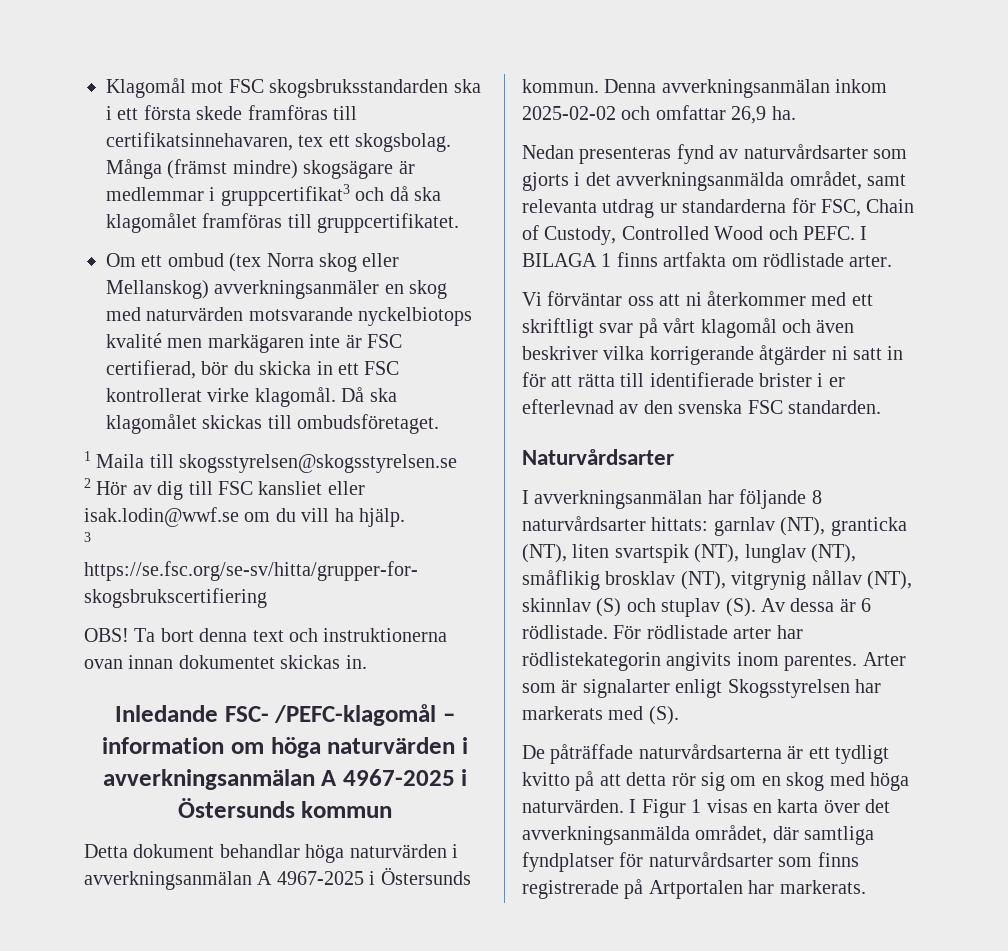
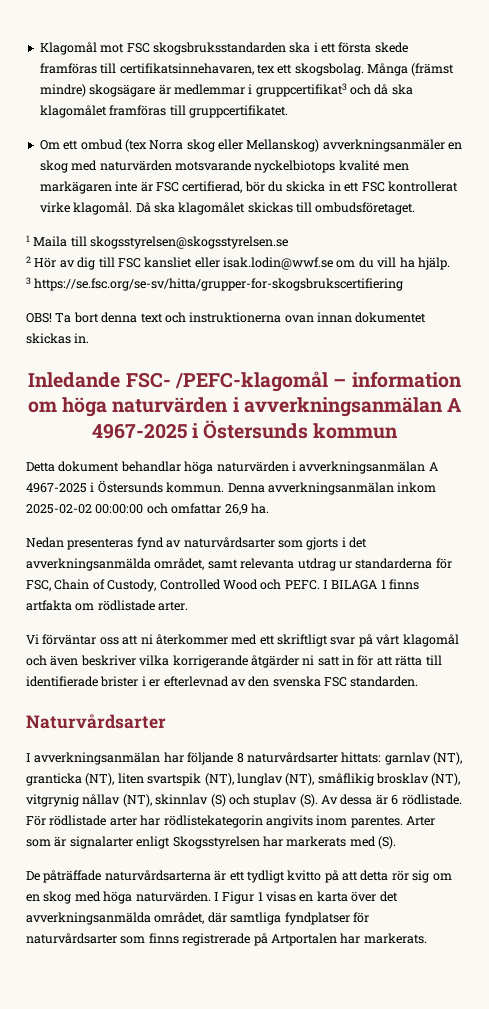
(616, 113) none -> [95,504,144,514] 00:00:00

